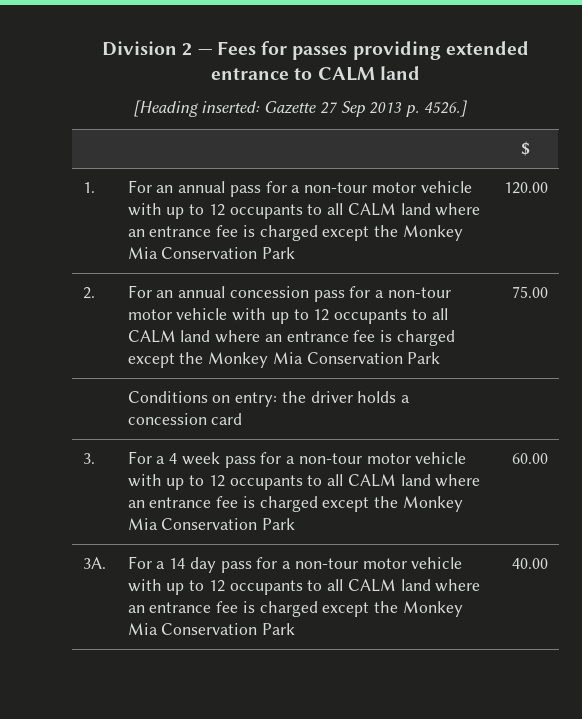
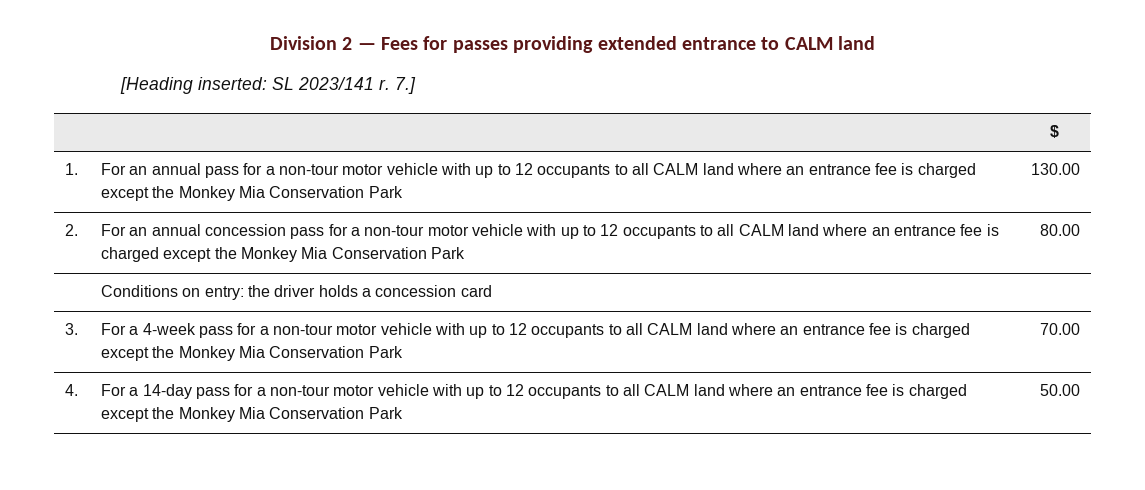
[264,100,467,117] Gazette 27 Sep 2013 p. 4526.] -> [272,77,417,94] SL 2023/141 r. 7.]
[504,182,549,194] 120.00 -> [1030,163,1080,175] 130.00
[512,286,549,298] 75.00 -> [1039,224,1080,236] 80.00
[169,452,220,465] 4 week -> [142,323,196,335] 4-week
[512,453,549,464] [82,557,106,569] [127,556,216,573] 60.00 // 3A. | For a 14 day -> [1039,323,1080,335] [65,384,79,396] [101,384,192,399] 70.00 // 4. | For a 14-day
[512,558,549,569] 40.00 -> [1039,384,1080,396] 50.00

